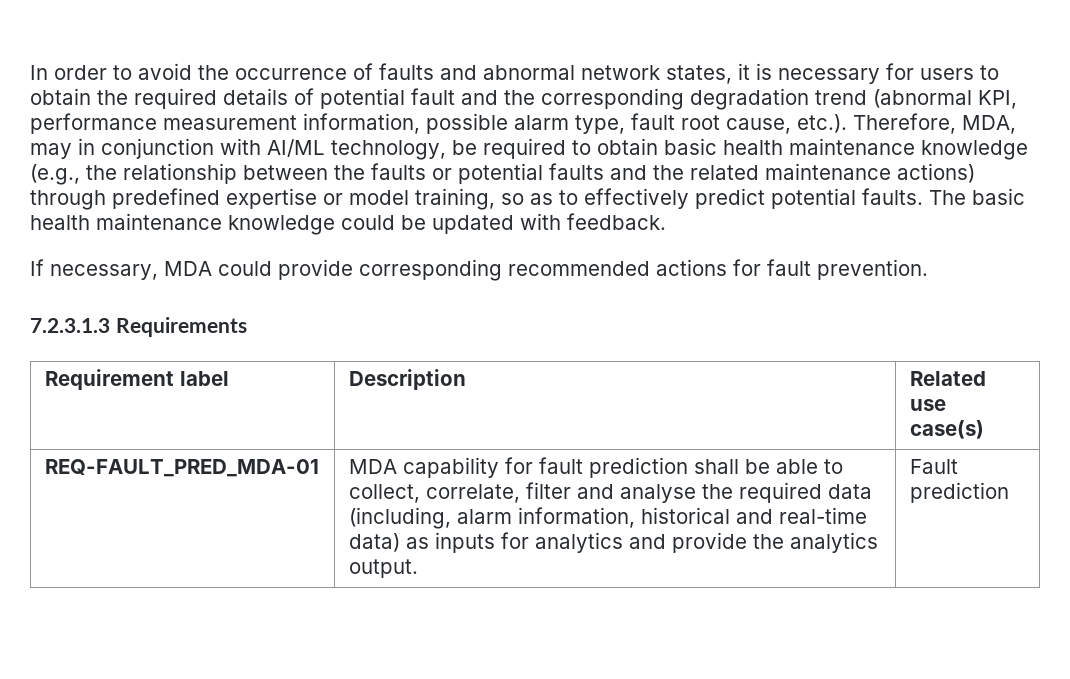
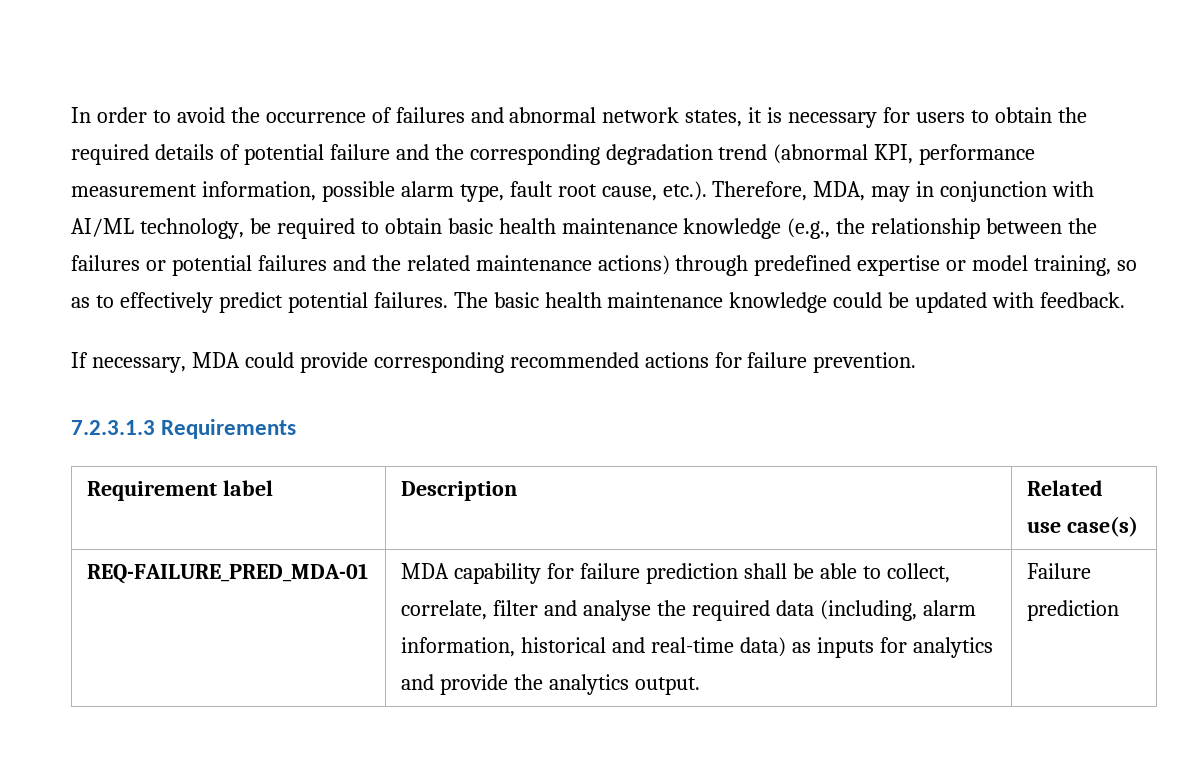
[379,63,434,80] faults -> [395,107,465,123] failures
[411,88,455,105] fault -> [329,144,390,160] failure
[371,163,426,180] faults -> [71,255,140,271] failures
[549,163,604,180] faults -> [257,255,327,271] failures
[862,188,923,205] faults. -> [373,292,448,308] failures.
[767,259,811,276] fault -> [747,352,808,368] failure
[44,459,319,477] REQ-FAULT_PRED_MDA-01 -> [87,563,369,584] REQ-FAILURE_PRED_MDA-01
[538,457,583,474] fault -> [580,563,641,579] failure
[909,459,958,474] Fault -> [1027,563,1092,579] Failure

